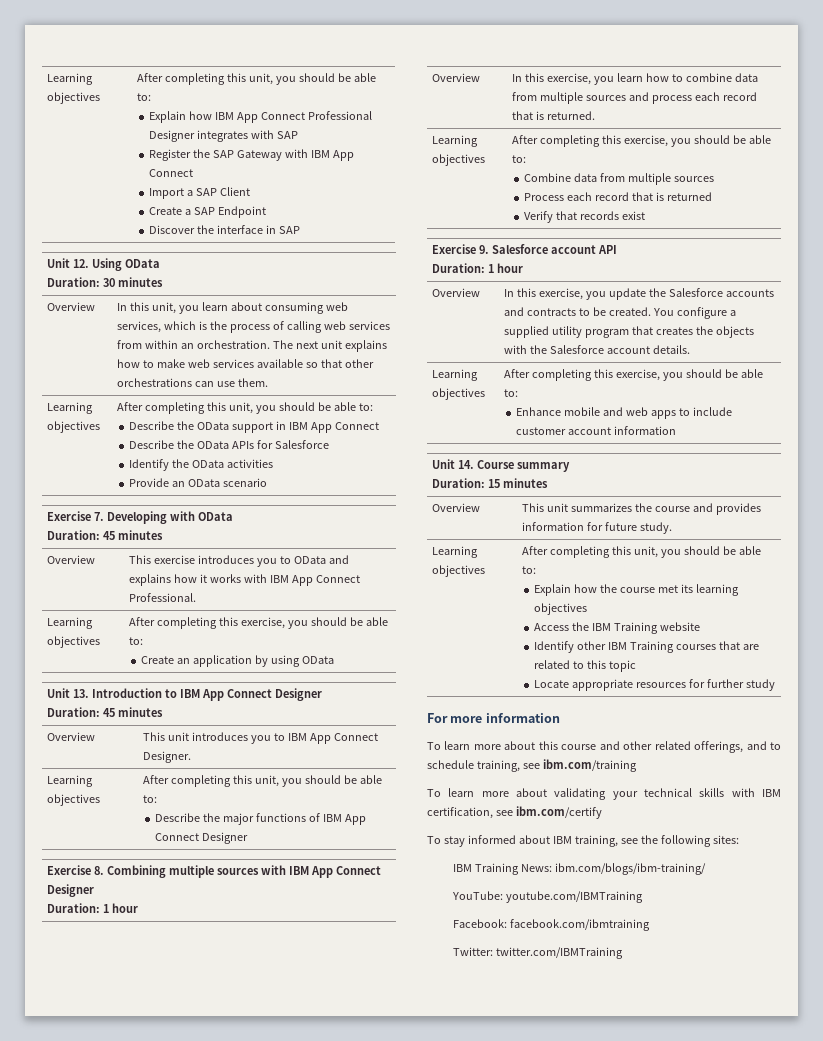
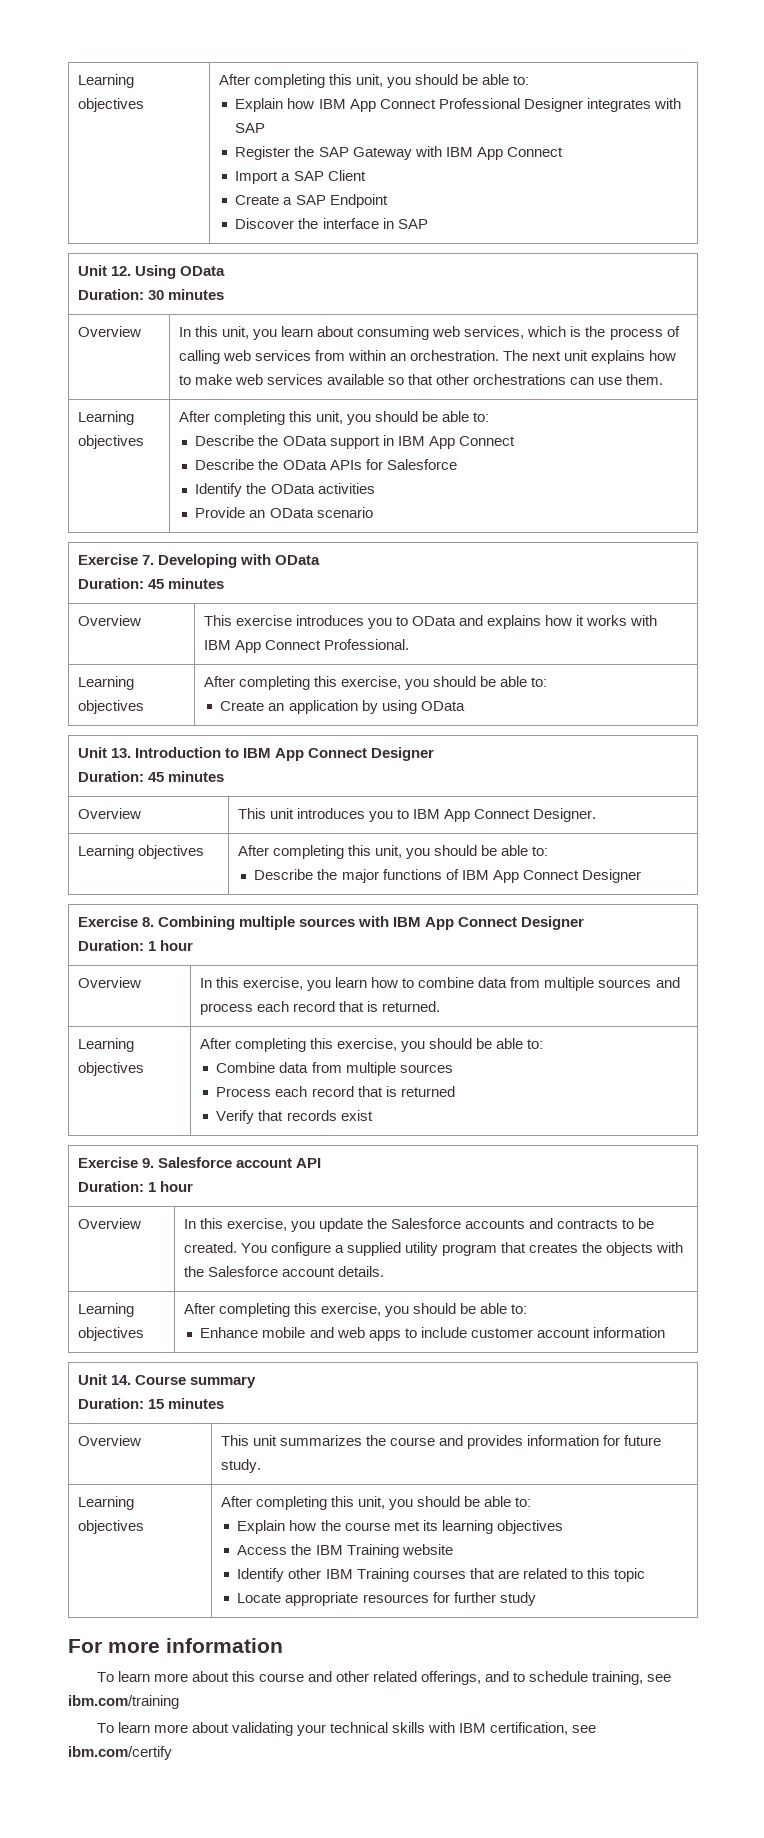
[427,835,739,847] [453,863,707,875] [452,891,644,903] [453,919,651,931] [453,947,624,959] // To stay informed about IBM training, see the following sites: // IBM Training News: ibm.com/blogs/ibm-training/ // YouTube: youtube.com/IBMTraining // Facebook: facebook.com/ibmtraining // Twitter: twitter.com/IBMTraining -> (172, 1753) none

